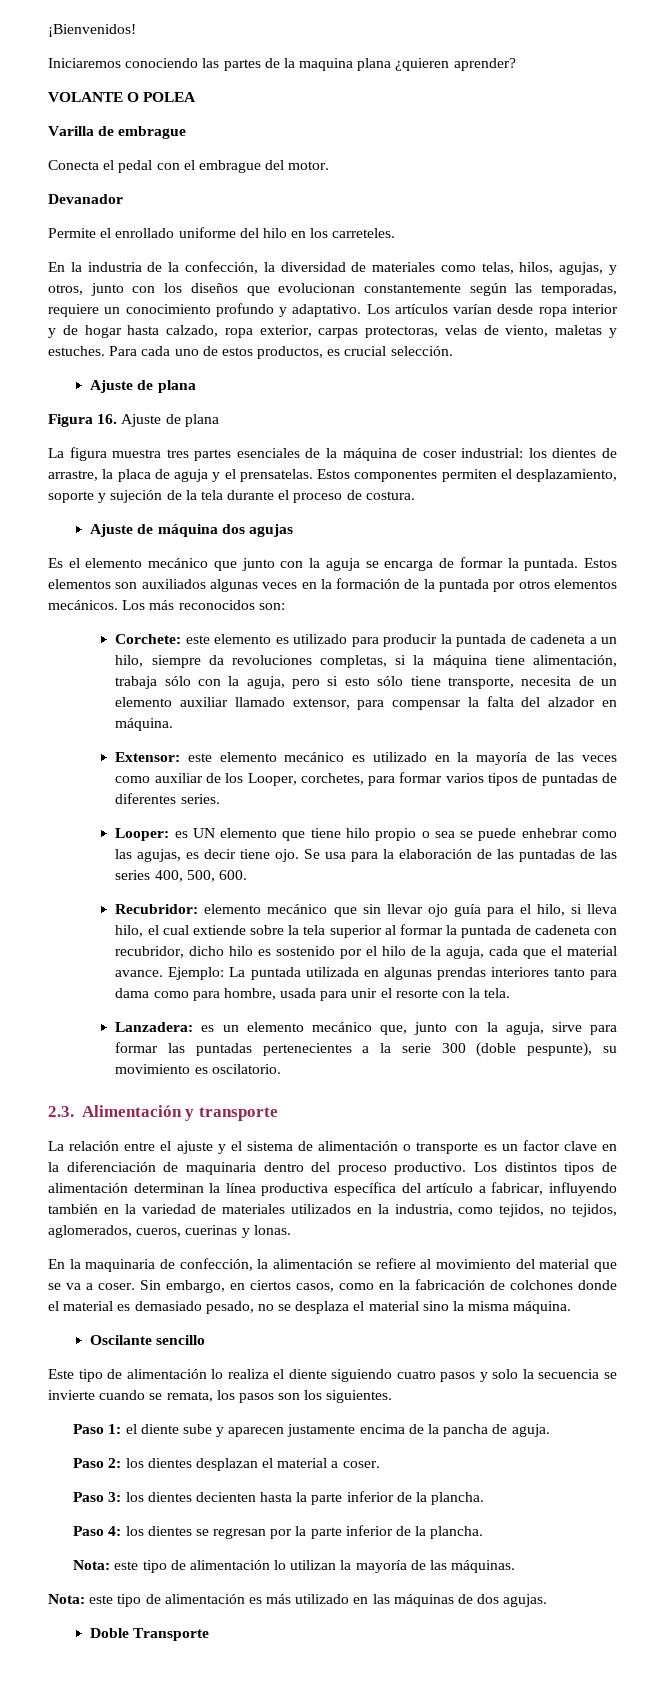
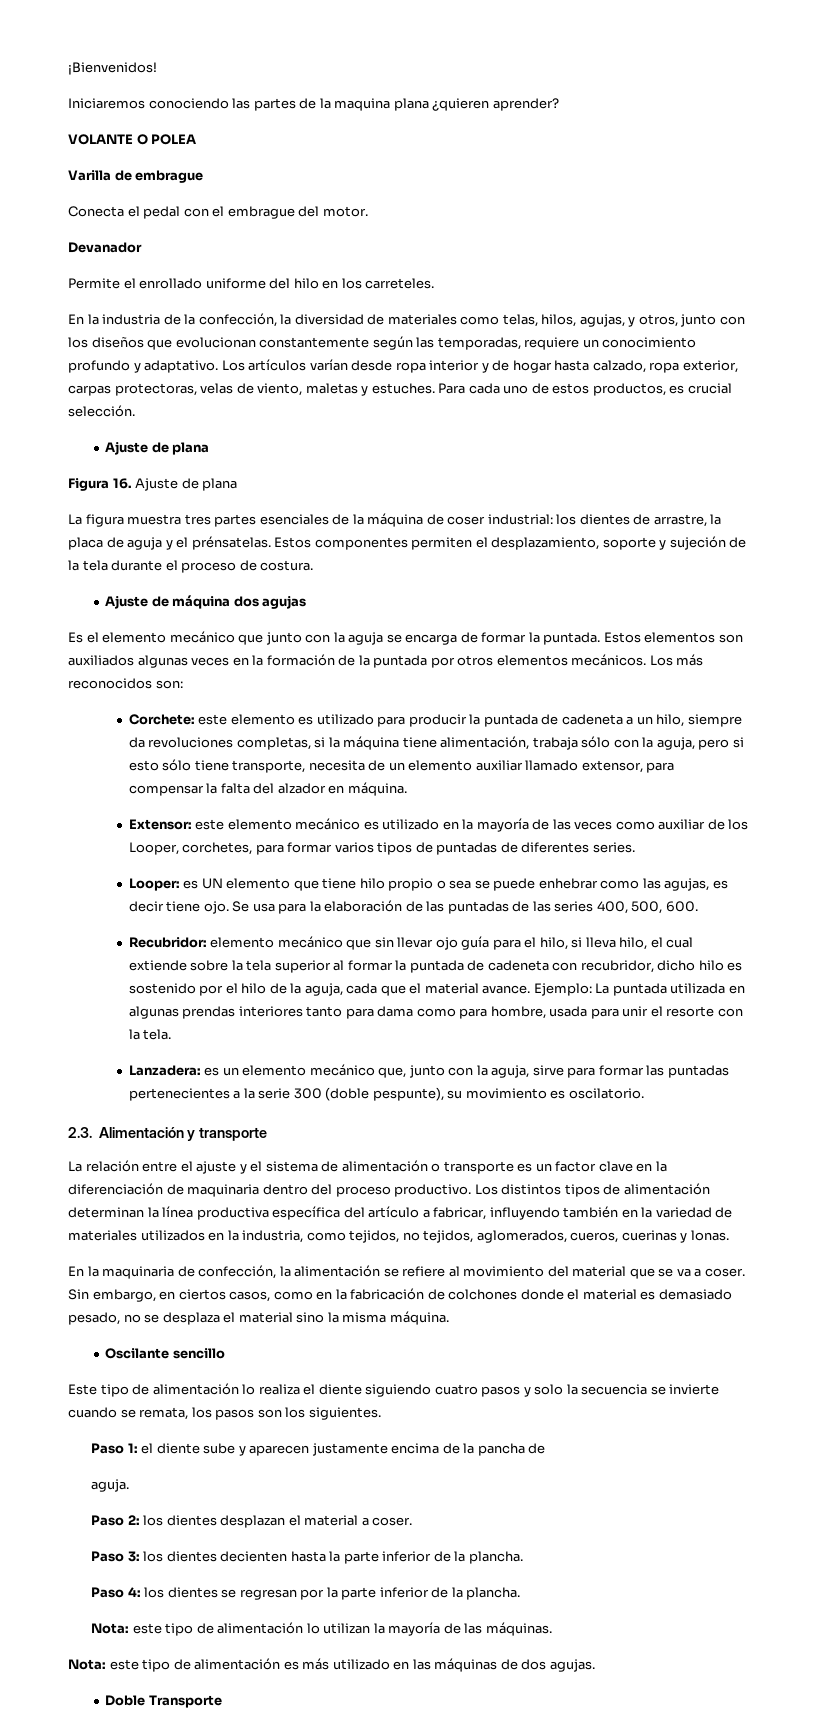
[239,469,313,482] prensatelas. -> [191,536,271,550] prénsatelas.
(508, 1429) none -> (546, 1448) //

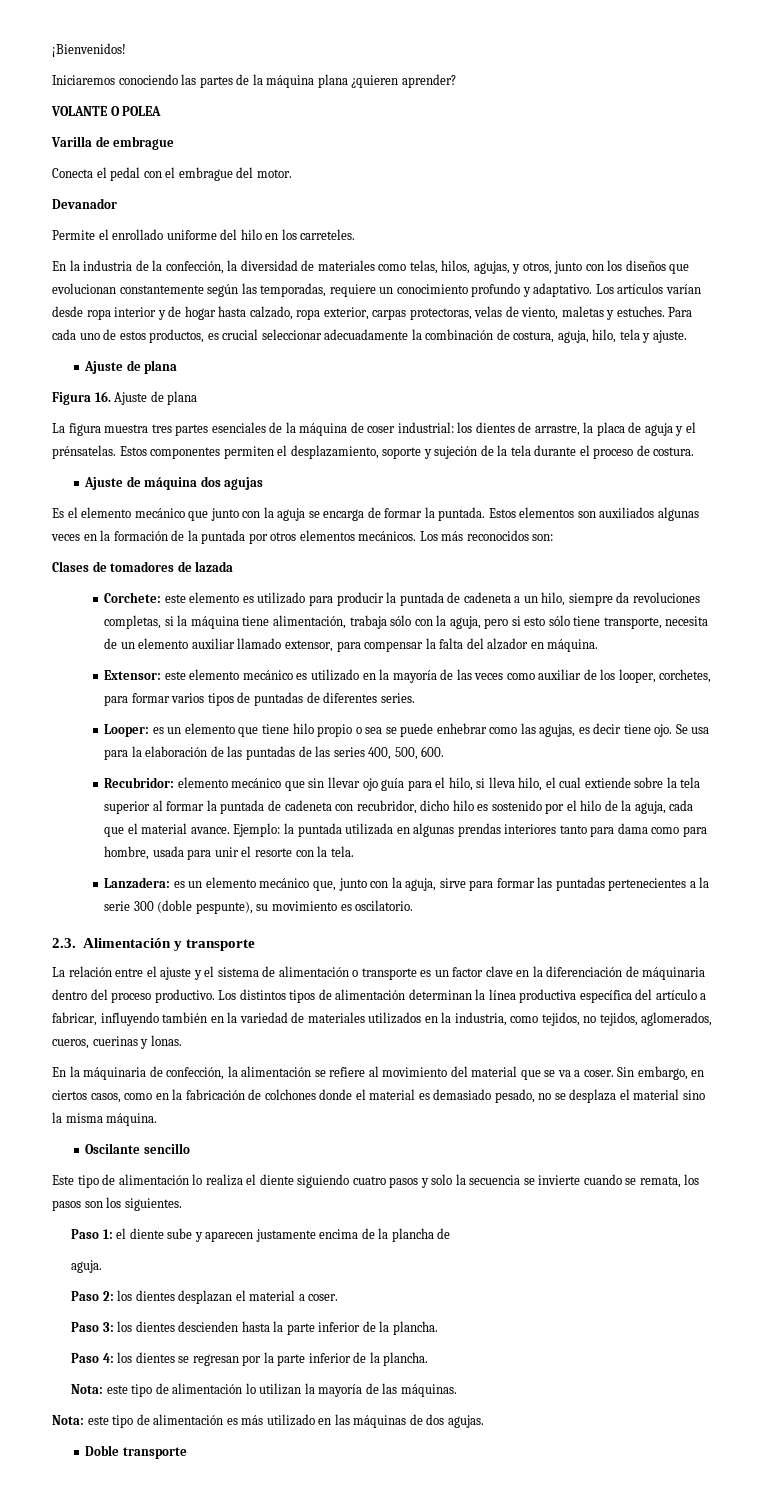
[334,98,391,111] maquina -> [266,75,315,88] máquina
[68,405,135,417] selección. -> [261,329,687,343] seleccionar adecuadamente la combinación de costura, aguja, hilo, tela y ajuste.
(183, 684) none -> [52,561,234,572] // Clases de tomadores de lazada
[128,842,179,855] Looper, -> [618,669,656,683] looper,
[201,878,223,889] UN -> [167,727,182,734] un
[595,983,610,994] La -> [283,823,294,834] la
[187,1184,260,1197] maquinaria -> [642,967,706,980] máquinaria
[102,1266,175,1279] maquinaria -> [83,1067,147,1080] máquinaria
[477,1443,525,1456] pancha -> [391,1228,434,1242] plancha
[220,1551,288,1562] decienten -> [178,1321,239,1332] descienden
[148,1695,222,1708] Transporte -> [122,1447,187,1459] transporte

